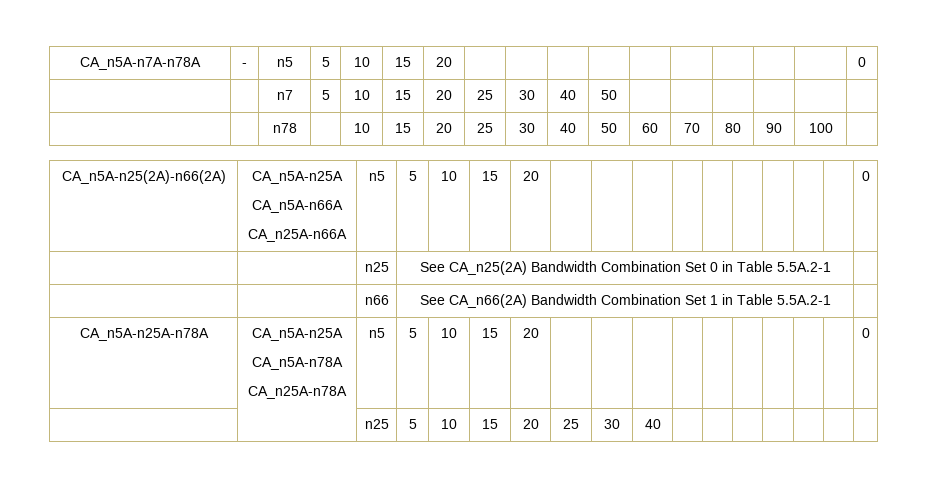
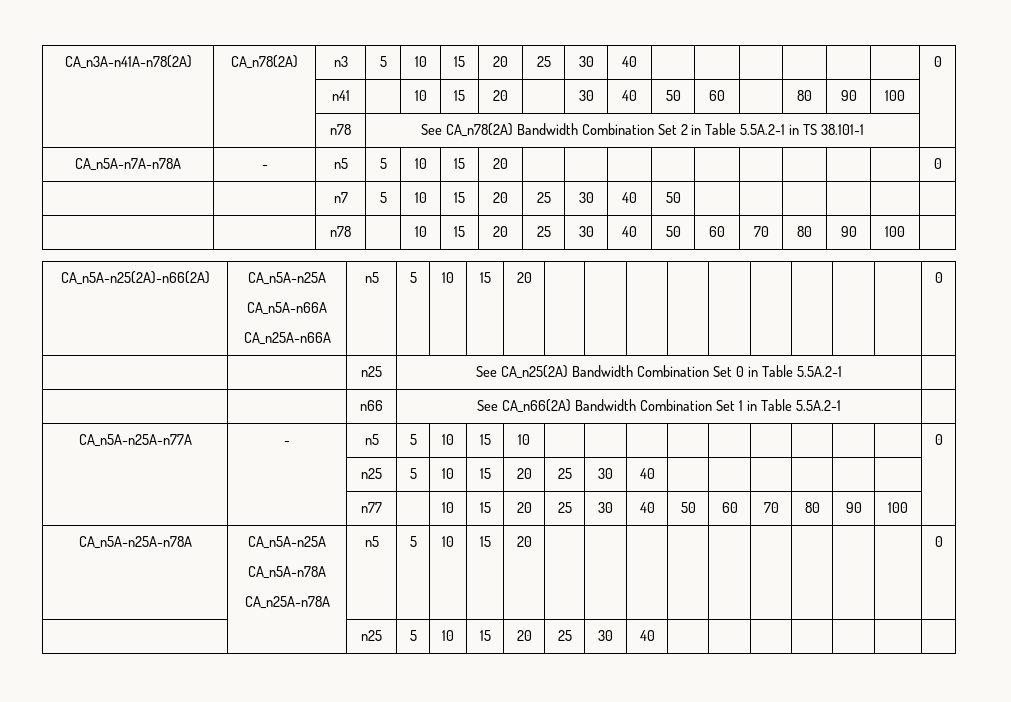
(80, 63) none -> [64,55,192,69] [231,55,298,69] [333,56,348,67] [379,56,387,67] [414,56,427,67] [454,56,465,67] [493,56,508,67] [536,56,551,67] [578,56,594,67] [622,56,637,67] [933,56,942,67] [331,90,350,101] [414,90,427,101] [454,90,465,101] [493,90,508,101] [578,90,594,101] [622,90,637,101] [665,90,681,101] [709,90,725,101] [797,90,812,101] [840,90,857,101] [885,90,905,101] [330,124,351,135] [420,123,865,137] CA_n3A-n41A-n78(2A) | CA_n78(2A) | n3 | 5 | 10 | 15 | 20 | 25 | 30 | 40 | | | | | | | 0 // | | n41 | | 10 | 15 | 20 | | 30 | 40 | 50 | 60 | | 80 | 90 | 100 | // | | n78 | See CA_n78(2A) Bandwidth Combination Set 2 in Table 5.5A.2-1 in TS 38.101-1 | //
(831, 300) none -> [78,434,192,447] [284,441,290,445] [364,434,379,445] [409,434,417,445] [442,434,454,445] [479,434,491,445] [518,434,530,445] [934,434,943,445] [361,468,382,479] [409,468,417,479] [442,468,454,479] [479,468,491,479] [516,468,532,479] [557,468,572,479] [598,468,613,479] [639,468,655,479] [361,502,382,513] [442,502,454,513] [479,502,491,513] [516,502,532,513] [557,502,572,513] [598,502,613,513] [639,502,655,513] [680,502,696,513] [721,502,738,513] [763,502,779,513] [804,502,820,513] [845,502,862,513] [888,502,908,513] // CA_n5A-n25A-n77A | - | n5 | 5 | 10 | 15 | 10 | | | | | | | | | | 0 // | | n25 | 5 | 10 | 15 | 20 | 25 | 30 | 40 | | | | | | | // | | n77 | | 10 | 15 | 20 | 25 | 30 | 40 | 50 | 60 | 70 | 80 | 90 | 100 |

